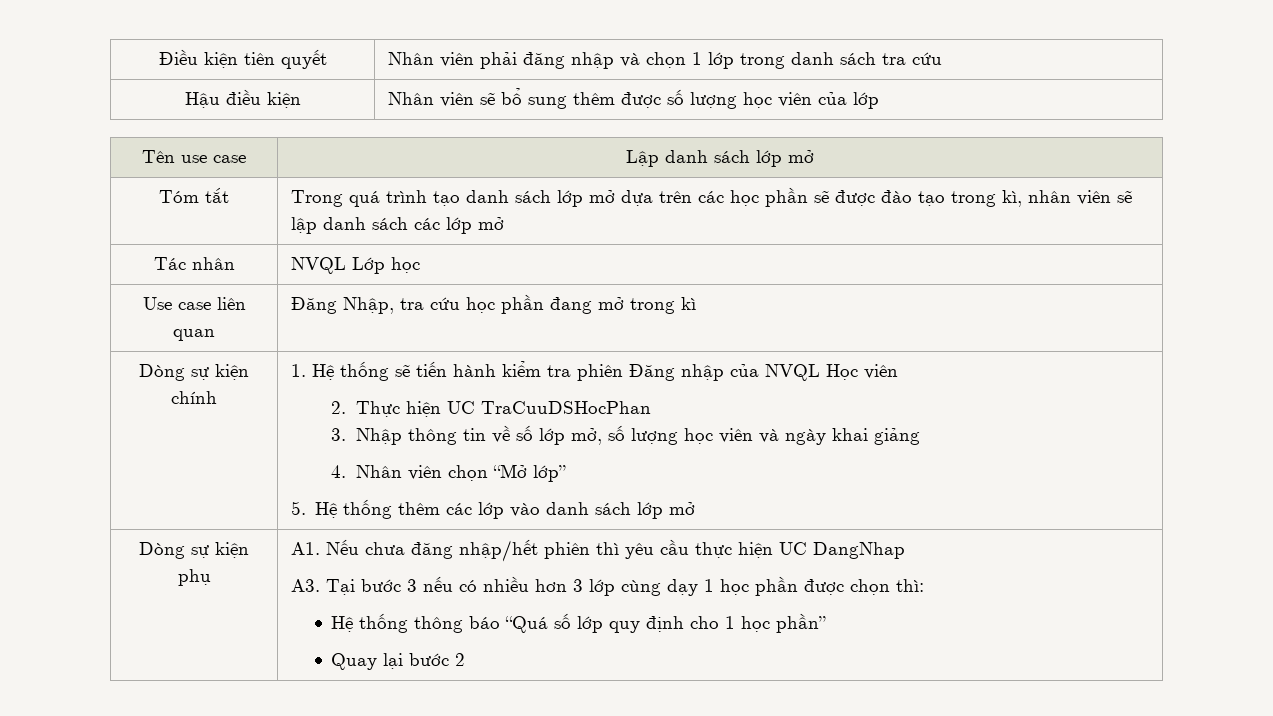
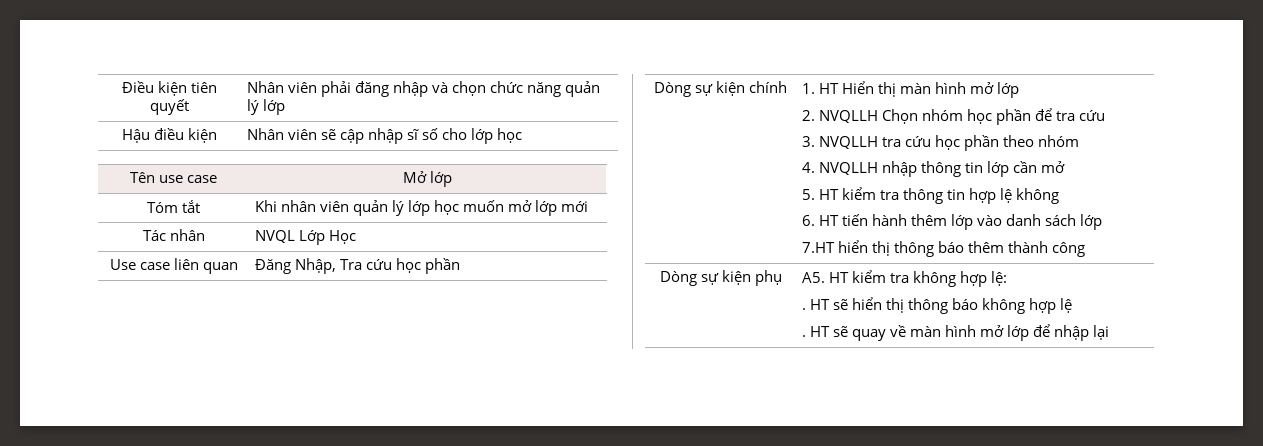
[691,52,942,69] 1 lớp trong danh sách tra cứu -> [489,81,600,97] [246,99,285,115] chức năng quản lý lớp
[500,88,879,109] bổ sung thêm được số lượng học viên của lớp -> [339,128,522,144] cập nhập sĩ số cho lớp học
[626,150,814,167] Lập danh sách lớp mở -> [403,171,453,187] Mở lớp
[290,187,1132,207] [290,217,504,234] Trong quá trình tạo danh sách lớp mở dựa trên các học phần sẽ được đào tạo trong kì, nhân viên sẽ lập danh sách các lớp mở -> [254,200,588,216] Khi nhân viên quản lý lớp học muốn mở lớp mới
[390,257,420,273] học -> [328,230,356,244] Học
[399,294,696,314] tra cứu học phần đang mở trong kì -> [339,258,460,274] Tra cứu học phần
[311,361,898,381] [331,401,651,417] [331,425,920,445] [331,464,566,482] [290,499,472,519] Hệ thống sẽ tiến hành kiểm tra phiên Đăng nhập của NVQL Học viên // 2. Thực hiện UC TraCuuDSHocPhan // 3. Nhập thông tin về số lớp mở, số lượng học viên và ngày khai giảng // 4. Nhân viên chọn “Mở lớp” // 5. Hệ thống thêm các -> [818,81,1019,98] [801,108,1105,125] [801,135,1079,151] [801,161,1065,177] [801,187,1059,204] [801,214,947,226] HT Hiển thị màn hình mở lớp // 2. NVQLLH Chọn nhóm học phần để tra cứu // 3. NVQLLH tra cứu học phần theo nhóm // 4. NVQLLH nhập thông tin lớp cần mở // 5. HT kiểm tra thông tin hợp lệ không // 6. HT tiến hành thêm
[668,502,695,515] [139,542,249,559] [177,569,211,586] [290,539,905,562] [290,576,924,596] [331,613,827,633] [331,653,466,670] mở // Dòng sự kiện phụ | A1. Nếu chưa đăng nhập/hết phiên thì yêu cầu thực hiện UC DangNhap // A3. Tại bước 3 nếu có nhiều hơn 3 lớp cùng dạy 1 học phần được chọn thì: // Hệ thống thông báo “Quá số lớp quy định cho 1 học phần” // Quay lại bước 2 -> [801,240,1085,257] [659,270,782,286] [801,270,1007,287] [801,297,1072,314] [801,324,1109,341] // 7.HT hiển thị thông báo thêm thành công // Dòng sự kiện phụ | A5. HT kiểm tra không hợp lệ: // . HT sẽ hiển thị thông báo không hợp lệ // . HT sẽ quay về màn hình mở lớp để nhập lại

